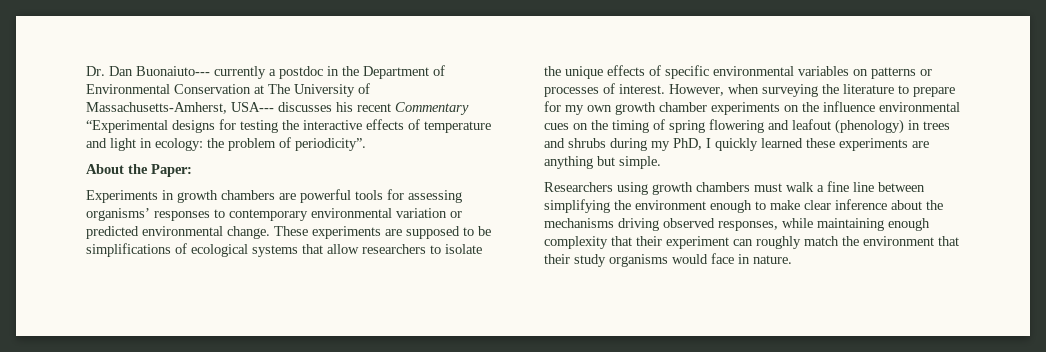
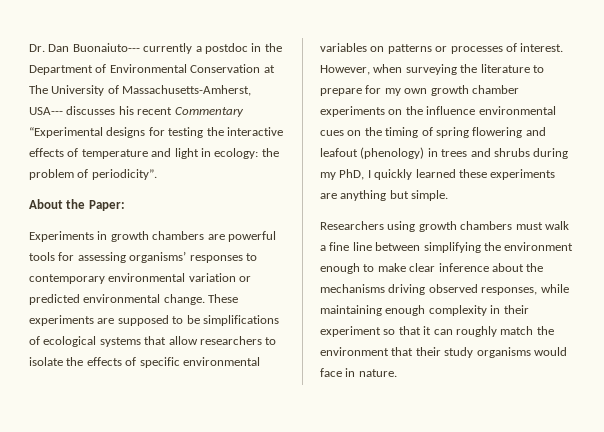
[565,66,603,79] unique -> (84, 361) none
[611,236,632,246] that -> [490,305,501,314] in
(729, 242) none -> [383,326,432,335] so that it

